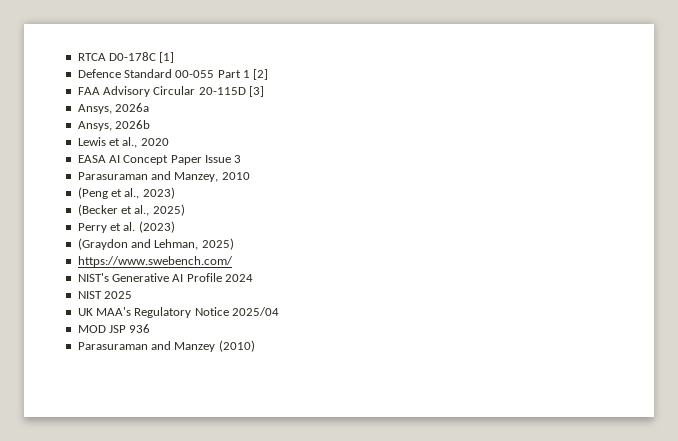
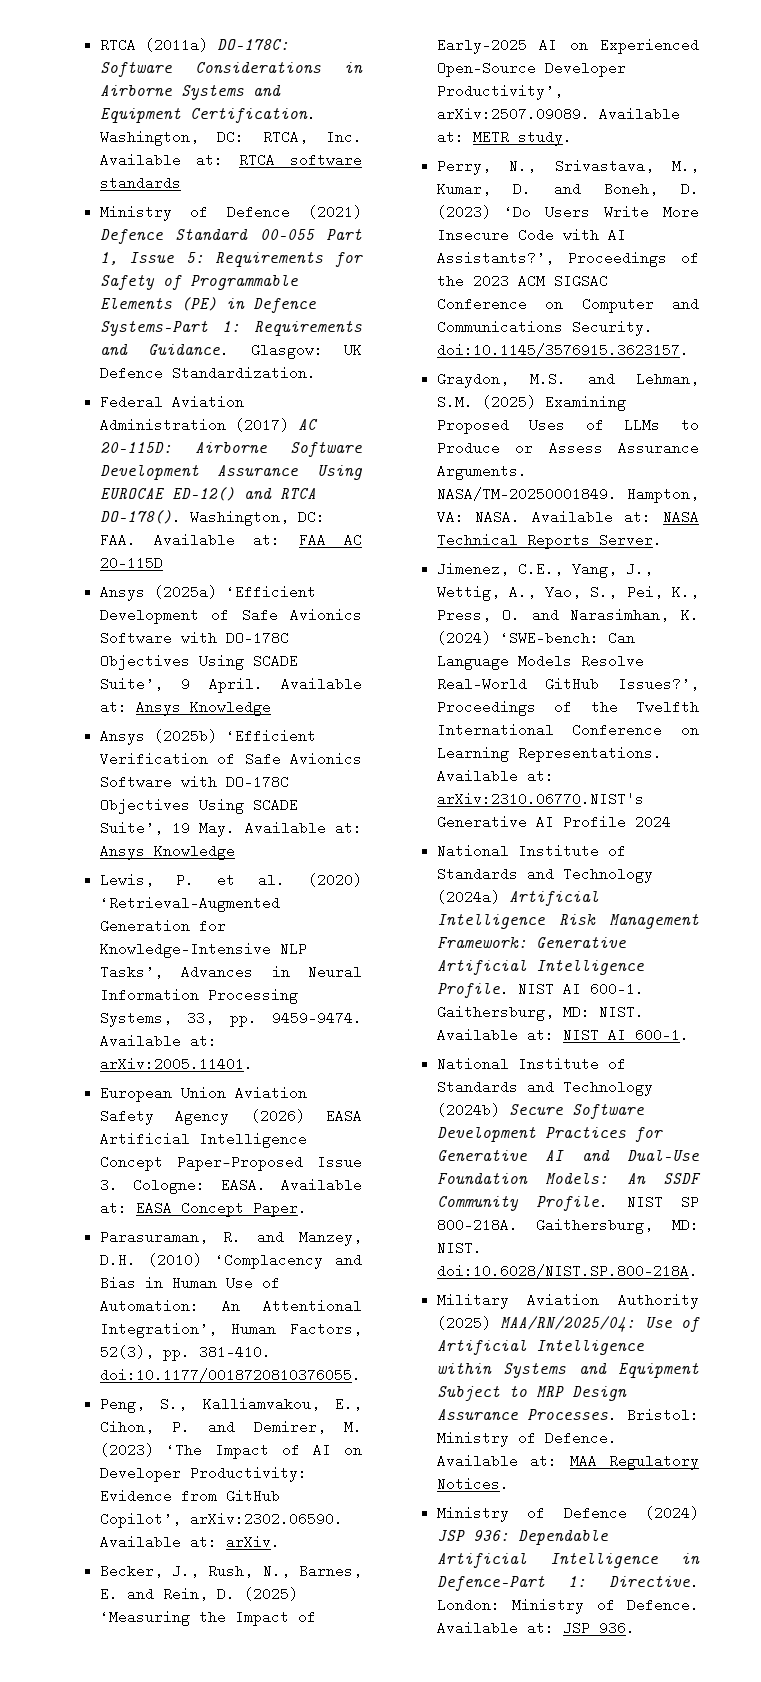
[77,52,175,63] [77,69,269,80] [77,86,265,97] [77,103,149,114] [77,120,150,131] [77,137,169,148] [77,155,242,165] [77,171,250,182] [77,187,175,199] [77,204,185,216] [77,221,175,233] [77,238,234,250] [77,256,233,267] [77,273,254,282] [77,291,132,299] [77,307,280,318] [77,324,151,333] [77,340,255,352] RTCA D0-178C [1] // Defence Standard 00-055 Part 1 [2] // FAA Advisory Circular 20-115D [3] // Ansys, 2026a // Ansys, 2026b // Lewis et al., 2020 // EASA AI Concept Paper Issue 3 // Parasuraman and Manzey, 2010 // (Peng et al., 2023) // (Becker et al., 2025) // Perry et al. (2023) // (Graydon and Lehman, 2025) // https://www.swebench.com/ // NIST's Generative AI Profile 2024 // NIST 2025 // UK MAA's Regulatory Notice 2025/04 // MOD JSP 936 // Parasuraman and Manzey (2010) -> [99,38,289,52] [99,61,363,77] [99,84,281,100] [99,107,316,123] [99,130,362,146] [99,153,362,167] [99,176,181,190] [99,205,362,221] [99,228,362,244] [99,252,363,267] [99,274,298,290] [99,297,316,313] [99,321,362,336] [99,343,362,359] [99,366,316,380] [99,395,244,409] [99,418,318,432] [99,441,362,457] [99,464,363,480] [99,487,316,501] [99,510,325,526] [99,533,362,547] [99,556,163,570] [99,585,316,601] [99,608,362,624] [99,631,289,645] [99,654,298,670] [99,677,362,693] [99,700,271,716] [99,729,316,745] [99,752,362,766] [99,775,289,789] [99,798,298,814] [99,821,362,837] [99,844,235,860] [99,873,362,887] [99,896,280,912] [99,919,226,933] [99,942,307,958] [99,965,362,979] [99,988,298,1004] [99,1011,362,1027] [99,1034,217,1048] [99,1057,253,1071] [99,1086,307,1102] [99,1109,362,1125] [99,1132,307,1148] [99,1155,362,1171] [99,1178,362,1194] [99,1201,307,1217] [99,1230,362,1246] [99,1253,362,1269] [99,1276,280,1290] [99,1299,362,1313] [99,1322,362,1338] [99,1345,271,1361] [99,1368,361,1382] [99,1397,362,1413] [99,1420,362,1434] [99,1443,362,1459] [99,1466,307,1482] [99,1489,280,1503] [99,1512,343,1528] [99,1535,280,1549] [99,1564,362,1578] [99,1587,298,1601] [99,1610,316,1626] [436,38,699,54] [436,61,626,77] [436,84,563,100] [436,107,680,121] [436,130,572,146] [436,159,699,175] [436,182,699,196] [436,205,699,219] [436,228,626,242] [436,251,699,267] [436,274,608,288] [436,297,699,313] [436,320,653,336] [436,343,689,357] [436,372,699,388] [436,395,626,411] [436,418,699,434] [436,441,699,455] [436,464,527,480] [436,487,699,503] [436,510,699,524] [436,533,662,549] [436,562,653,578] [436,585,699,601] [436,608,699,622] [436,631,635,645] [436,654,644,670] [436,677,699,691] [436,700,699,716] [436,723,699,737] [436,746,662,762] [436,769,554,783] [436,792,644,806] [436,815,671,829] [436,844,626,858] [436,867,653,883] [436,890,599,906] [436,913,699,929] [436,937,626,948] [436,959,644,975] [436,982,644,998] [436,1005,644,1021] [436,1028,689,1042] [436,1057,626,1071] [436,1080,653,1096] [436,1103,644,1119] [436,1126,663,1142] [436,1149,699,1161] [436,1172,701,1184] [436,1195,699,1211] [436,1218,699,1234] [436,1241,482,1255] [436,1264,698,1278] [436,1293,699,1309] [436,1316,700,1332] [436,1339,644,1355] [436,1362,699,1378] [436,1385,627,1401] [436,1408,699,1422] [436,1431,617,1447] [436,1454,699,1470] [436,1477,509,1491] [436,1506,699,1522] [436,1529,608,1545] [436,1552,700,1568] [436,1575,699,1591] [436,1598,699,1614] [436,1621,635,1635] RTCA (2011a) DO-178C: Software Considerations in Airborne Systems and Equipment Certification. Washington, DC: RTCA, Inc. Available at: RTCA software standards // Ministry of Defence (2021) Defence Standard 00-055 Part 1, Issue 5: Requirements for Safety of Programmable Elements (PE) in Defence Systems—Part 1: Requirements and Guidance. Glasgow: UK Defence Standardization. // Federal Aviation Administration (2017) AC 20-115D: Airborne Software Development Assurance Using EUROCAE ED-12() and RTCA DO-178(). Washington, DC: FAA. Available at: FAA AC 20-115D // Ansys (2025a) ‘Efficient Development of Safe Avionics Software with DO-178C Objectives Using SCADE Suite’, 9 April. Available at: Ansys Knowledge // Ansys (2025b) ‘Efficient Verification of Safe Avionics Software with DO-178C Objectives Using SCADE Suite’, 19 May. Available at: Ansys Knowledge // Lewis, P. et al. (2020) ‘Retrieval-Augmented Generation for Knowledge-Intensive NLP Tasks’, Advances in Neural Information Processing Systems, 33, pp. 9459–9474. Available at: arXiv:2005.11401. // European Union Aviation Safety Agency (2026) EASA Artificial Intelligence Concept Paper—Proposed Issue 3. Cologne: EASA. Available at: EASA Concept Paper. // Parasuraman, R. and Manzey, D.H. (2010) ‘Complacency and Bias in Human Use of Automation: An Attentional Integration’, Human Factors, 52(3), pp. 381–410. doi:10.1177/0018720810376055. // Peng, S., Kalliamvakou, E., Cihon, P. and Demirer, M. (2023) ‘The Impact of AI on Developer Productivity: Evidence from GitHub Copilot’, arXiv:2302.06590. Available at: arXiv. // Becker, J., Rush, N., Barnes, E. and Rein, D. (2025) ‘Measuring the Impact of Early-2025 AI on Experienced Open-Source Developer Productivity’, arXiv:2507.09089. Available at: METR study. // Perry, N., Srivastava, M., Kumar, D. and Boneh, D. (2023) ‘Do Users Write More Insecure Code with AI Assistants?’, Proceedings of the 2023 ACM SIGSAC Conference on Computer and Communications Security. doi:10.1145/3576915.3623157. // Graydon, M.S. and Lehman, S.M. (2025) Examining Proposed Uses of LLMs to Produce or Assess Assurance Arguments. NASA/TM-20250001849. Hampton, VA: NASA. Available at: NASA Technical Reports Server. // Jimenez, C.E., Yang, J., Wettig, A., Yao, S., Pei, K., Press, O. and Narasimhan, K. (2024) ‘SWE-bench: Can Language Models Resolve Real-World GitHub Issues?’, Proceedings of the Twelfth International Conference on Learning Representations. Available at: arXiv:2310.06770.NIST's Generative AI Profile 2024 // National Institute of Standards and Technology (2024a) Artificial Intelligence Risk Management Framework: Generative Artificial Intelligence Profile. NIST AI 600-1. Gaithersburg, MD: NIST. Available at: NIST AI 600-1. // National Institute of Standards and Technology (2024b) Secure Software Development Practices for Generative AI and Dual-Use Foundation Models: An SSDF Community Profile. NIST SP 800-218A. Gaithersburg, MD: NIST. doi:10.6028/NIST.SP.800-218A. // Military Aviation Authority (2025) MAA/RN/2025/04: Use of Artificial Intelligence within Systems and Equipment Subject to MRP Design Assurance Processes. Bristol: Ministry of Defence. Available at: MAA Regulatory Notices. // Ministry of Defence (2024) JSP 936: Dependable Artificial Intelligence in Defence—Part 1: Directive. London: Ministry of Defence. Available at: JSP 936.

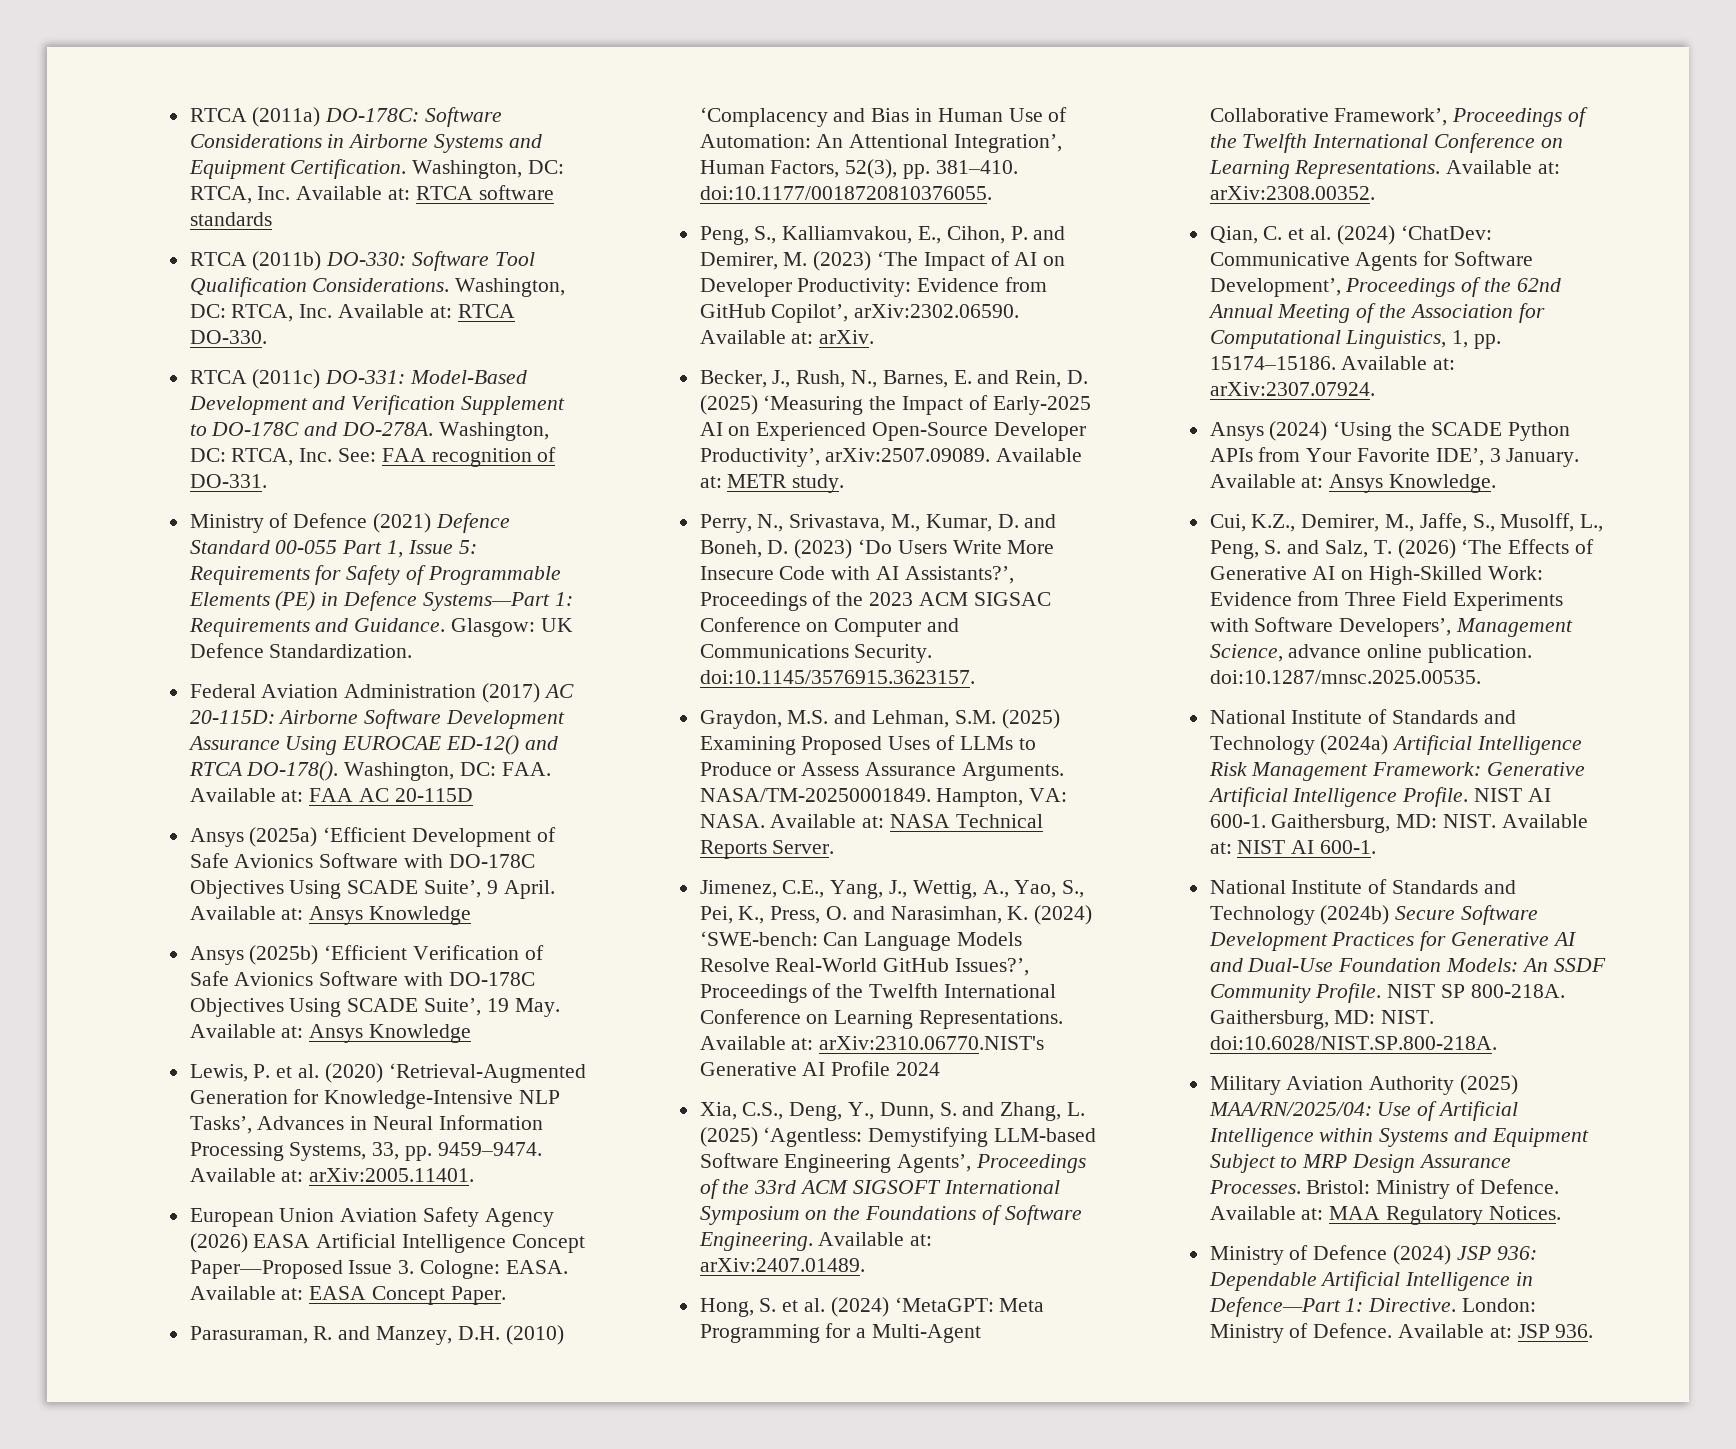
(181, 183) none -> [189,251,535,271] [189,277,566,297] [189,304,515,322] [189,330,267,344] [189,369,527,389] [188,395,565,415] [189,422,549,441] [189,447,557,467] [189,474,267,488] // RTCA (2011b) DO-330: Software Tool Qualification Considerations. Washington, DC: RTCA, Inc. Available at: RTCA DO-330. // RTCA (2011c) DO-331: Model-Based Development and Verification Supplement to DO-178C and DO-278A. Washington, DC: RTCA, Inc. See: FAA recognition of DO-331.
(671, 822) none -> [699,1102,1085,1121] [699,1127,1096,1147] [699,1153,1086,1173] [699,1179,1060,1199] [699,1205,1082,1225] [698,1232,933,1251] [699,1258,865,1272] [699,1297,1045,1317] [699,1323,981,1343] [1209,107,1588,127] [1209,133,1563,153] [1208,160,1560,179] [1209,186,1375,200] [1209,225,1492,245] [1209,251,1533,271] [1209,277,1561,297] [1207,303,1545,323] [1209,330,1501,349] [1209,356,1456,370] [1209,382,1375,396] [1209,421,1570,441] [1209,447,1580,467] [1209,474,1496,493] [1209,513,1604,532] [1209,539,1594,559] [1209,566,1543,585] [1209,591,1563,611] [1209,617,1573,637] [1209,644,1532,663] [1209,670,1481,684] // Xia, C.S., Deng, Y., Dunn, S. and Zhang, L. (2025) ‘Agentless: Demystifying LLM-based Software Engineering Agents’, Proceedings of the 33rd ACM SIGSOFT International Symposium on the Foundations of Software Engineering. Available at: arXiv:2407.01489. // Hong, S. et al. (2024) ‘MetaGPT: Meta Programming for a Multi-Agent Collaborative Framework’, Proceedings of the Twelfth International Conference on Learning Representations. Available at: arXiv:2308.00352. // Qian, C. et al. (2024) ‘ChatDev: Communicative Agents for Software Development’, Proceedings of the 62nd Annual Meeting of the Association for Computational Linguistics, 1, pp. 15174–15186. Available at: arXiv:2307.07924. // Ansys (2024) ‘Using the SCADE Python APIs from Your Favorite IDE’, 3 January. Available at: Ansys Knowledge. // Cui, K.Z., Demirer, M., Jaffe, S., Musolff, L., Peng, S. and Salz, T. (2026) ‘The Effects of Generative AI on High-Skilled Work: Evidence from Three Field Experiments with Software Developers’, Management Science, advance online publication. doi:10.1287/mnsc.2025.00535.

